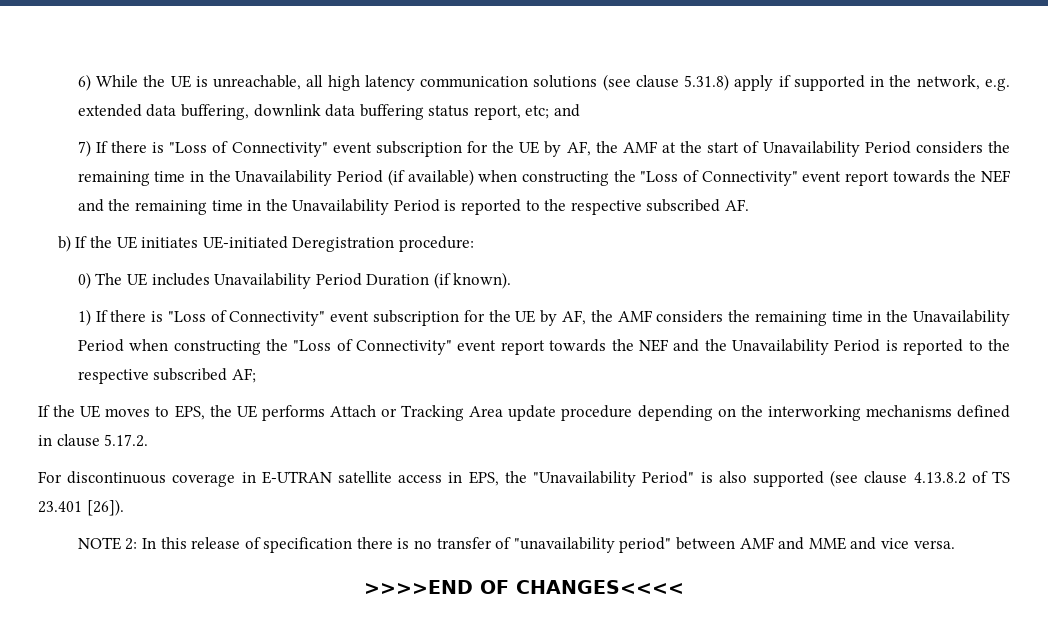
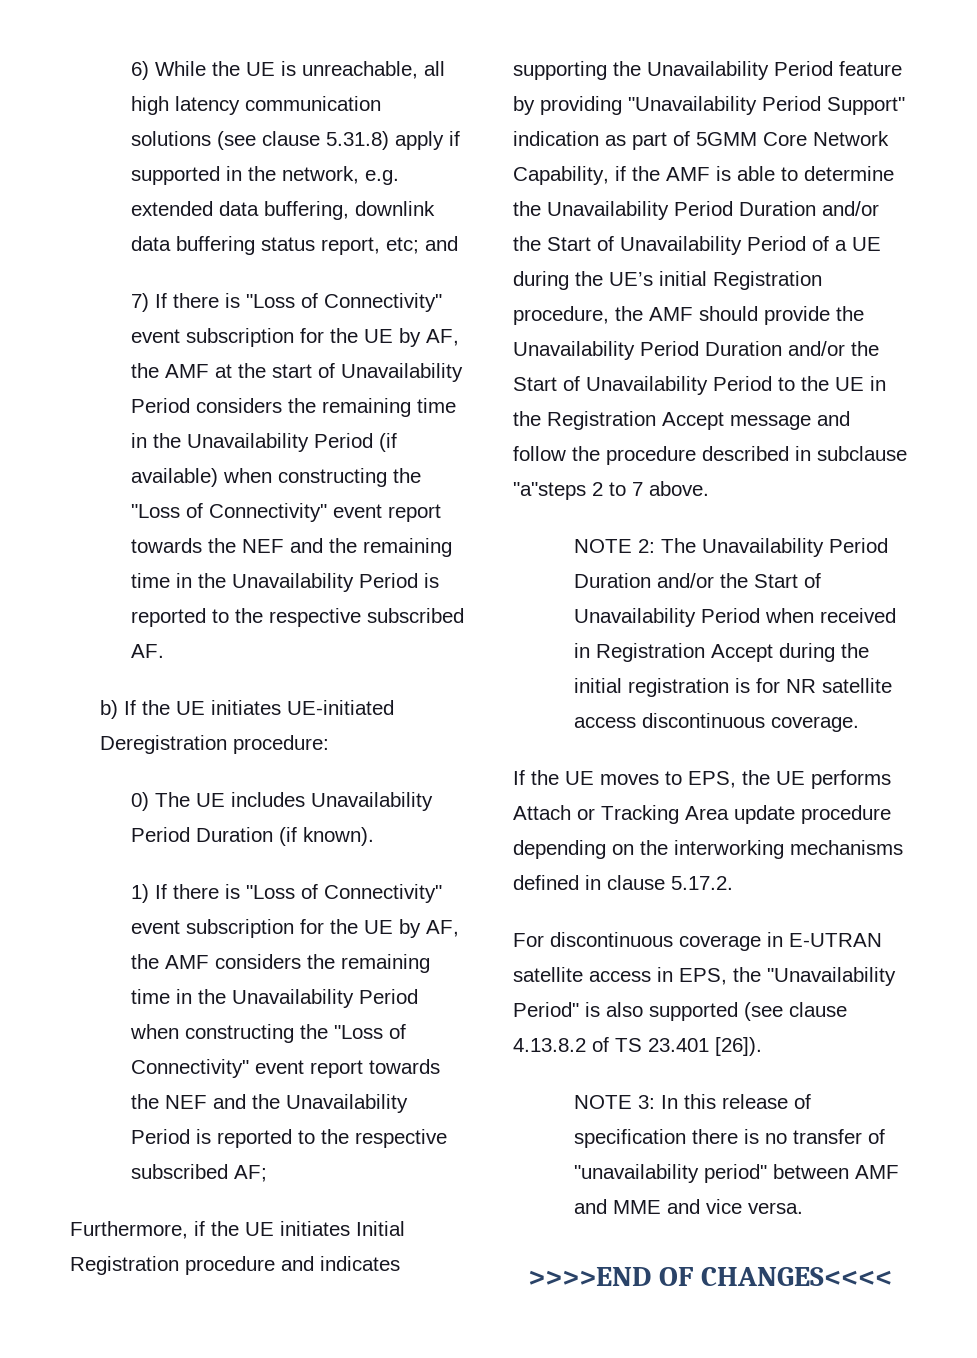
(256, 375) none -> [70,1221,405,1239] [70,1256,400,1275] [513,61,902,80] [513,96,905,115] [513,131,889,150] [513,166,894,185] [513,201,879,220] [513,236,881,255] [513,271,822,290] [513,306,864,325] [513,341,879,360] [513,376,886,395] [513,411,850,430] [513,446,907,465] [513,481,709,500] [573,538,888,557] [573,573,821,588] [573,608,896,627] [573,643,869,662] [573,678,892,697] [573,713,859,732] // Furthermore, if the UE initiates Initial Registration procedure and indicates supporting the Unavailability Period feature by providing "Unavailability Period Support" indication as part of 5GMM Core Network Capability, if the AMF is able to determine the Unavailability Period Duration and/or the Start of Unavailability Period of a UE during the UE’s initial Registration procedure, the AMF should provide the Unavailability Period Duration and/or the Start of Unavailability Period to the UE in the Registration Accept message and follow the procedure described in subclause "a"steps 2 to 7 above. // NOTE 2: The Unavailability Period Duration and/or the Start of Unavailability Period when received in Registration Accept during the initial registration is for NR satellite access discontinuous coverage.
[125,538,138,550] 2: -> [637,1095,655,1109] 3:

